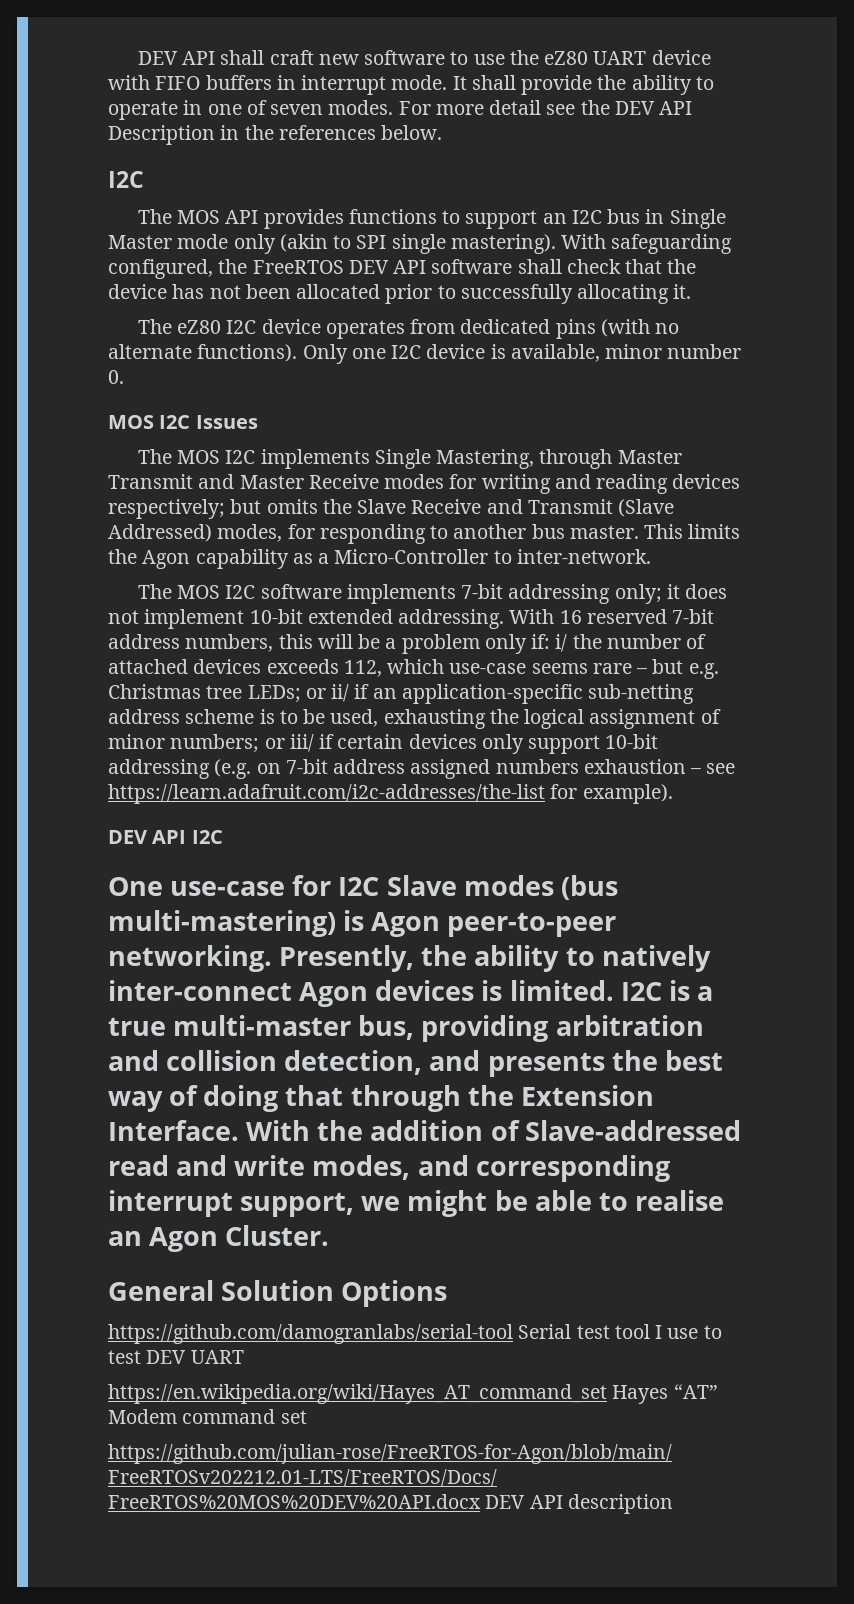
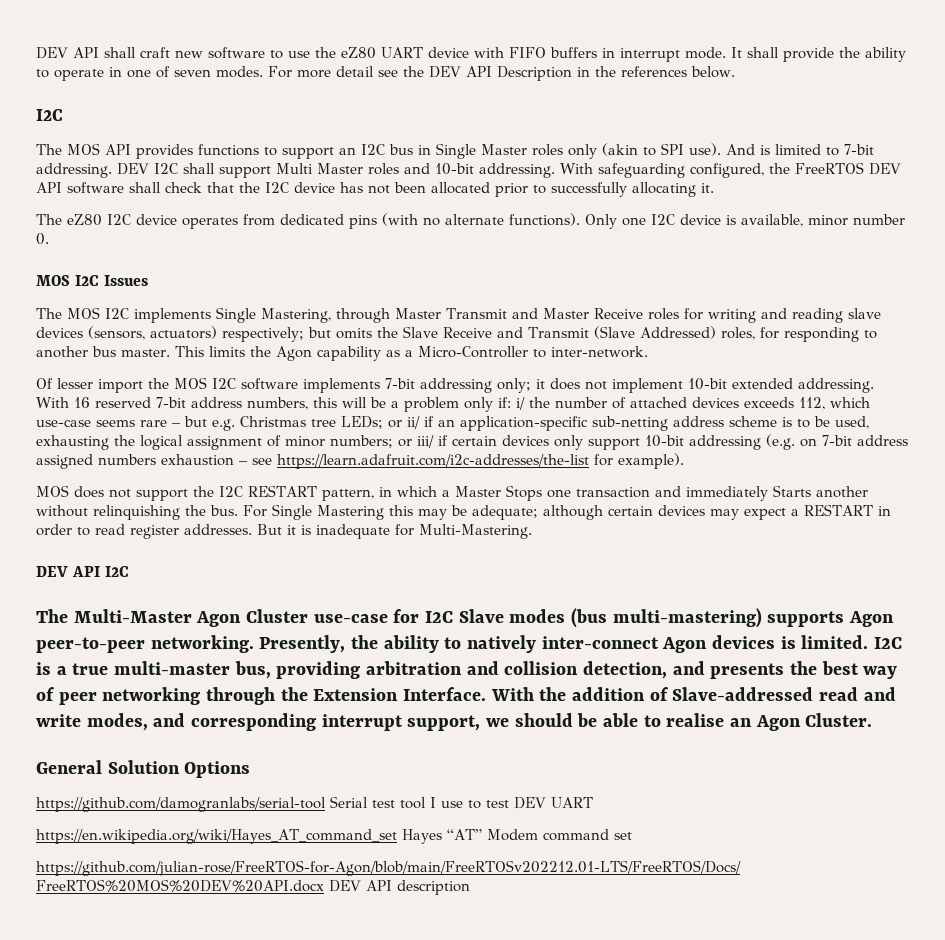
[177,234,229,249] mode -> [532,144,563,156] roles
[391,234,556,254] single mastering). -> [689,143,874,156] [36,163,555,178] use). And is limited to 7-bit addressing. DEV I2C shall support Multi Master roles and 10-bit addressing.
(697, 266) none -> [265,182,289,193] I2C
[384,474,445,489] modes -> [647,308,679,320] roles
[672,474,741,489] devices -> [847,308,881,319] [36,326,217,340] slave devices (sensors, actuators)
[217,524,283,542] modes, -> [720,327,755,340] roles,
[137,584,172,599] The -> [36,378,169,393] Of lesser import the
(673, 794) none -> [36,485,868,501] [36,504,891,520] [36,524,532,539] // MOS does not support the I2C RESTART pattern, in which a Master Stops one transaction and immediately Starts another without relinquishing the bus. For Single Mastering this may be adequate; although certain devices may expect a RESTART in order to read register addresses. But it is inadequate for Multi-Mastering.
[108,877,163,896] One -> [36,609,309,627] The Multi-Master Agon Cluster
[343,910,365,931] is -> [767,611,845,627] supports
[203,1085,344,1112] doing that -> [58,687,201,705] peer networking
[407,1190,488,1217] might -> [514,713,573,727] should

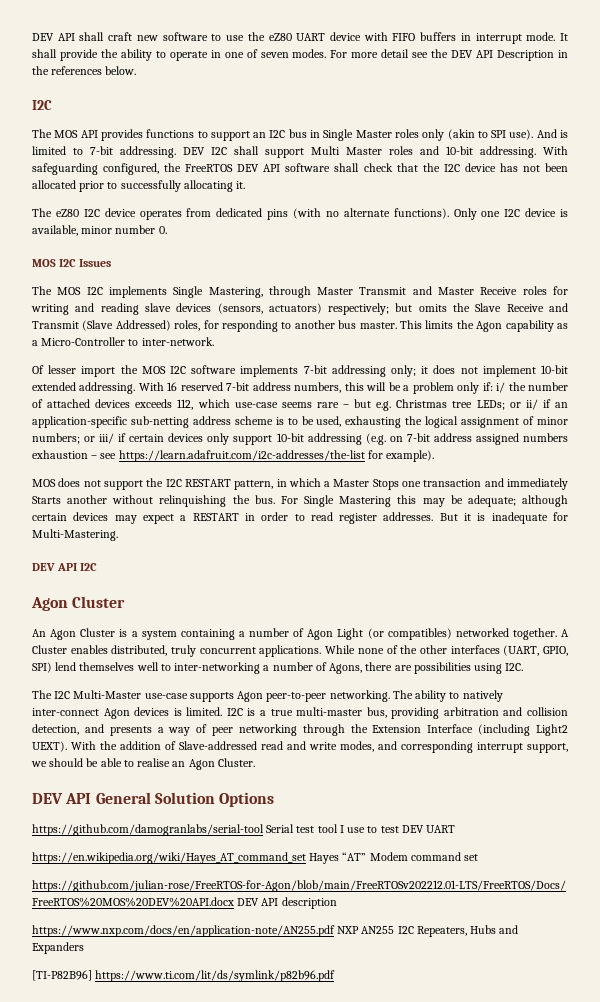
[36,608,762,628] The Multi-Master Agon Cluster use-case for I2C Slave modes (bus multi-mastering) -> [31,596,126,611] [32,628,569,640] [32,645,568,657] [32,662,524,674] [32,690,188,699] Agon Cluster // An Agon Cluster is a system containing a number of Agon Light (or compatibles) networked together. A Cluster enables distributed, truly concurrent applications. While none of the other interfaces (UART, GPIO, SPI) lend themselves well to inter-networking a number of Agons, there are possibilities using I2C. // The I2C Multi-Master use-case
[259,635,379,653] Presently, the -> [392,690,413,699] The
[790,661,859,675] the best -> [157,727,164,733] a
[403,687,487,701] Interface. -> [427,724,569,736] [32,741,67,752] Interface (including Light2 UEXT).
(873, 720) none -> [32,793,92,804] DEV API
(470, 887) none -> [32,925,519,937] [32,942,84,954] [32,970,336,982] // https://www.nxp.com/docs/en/application-note/AN255.pdf NXP AN255 I2C Repeaters, Hubs and Expanders // [TI-P82B96] https://www.ti.com/lit/ds/symlink/p82b96.pdf

